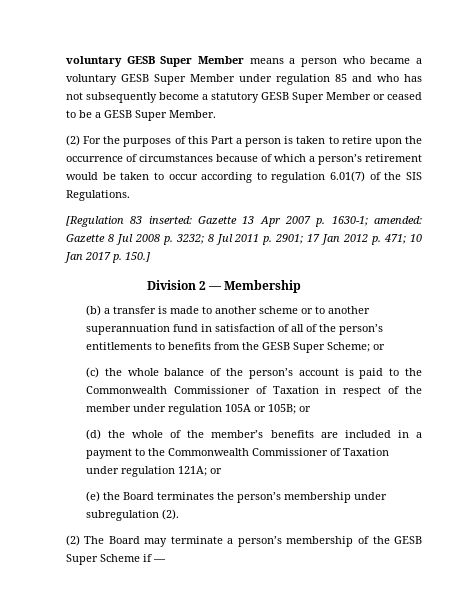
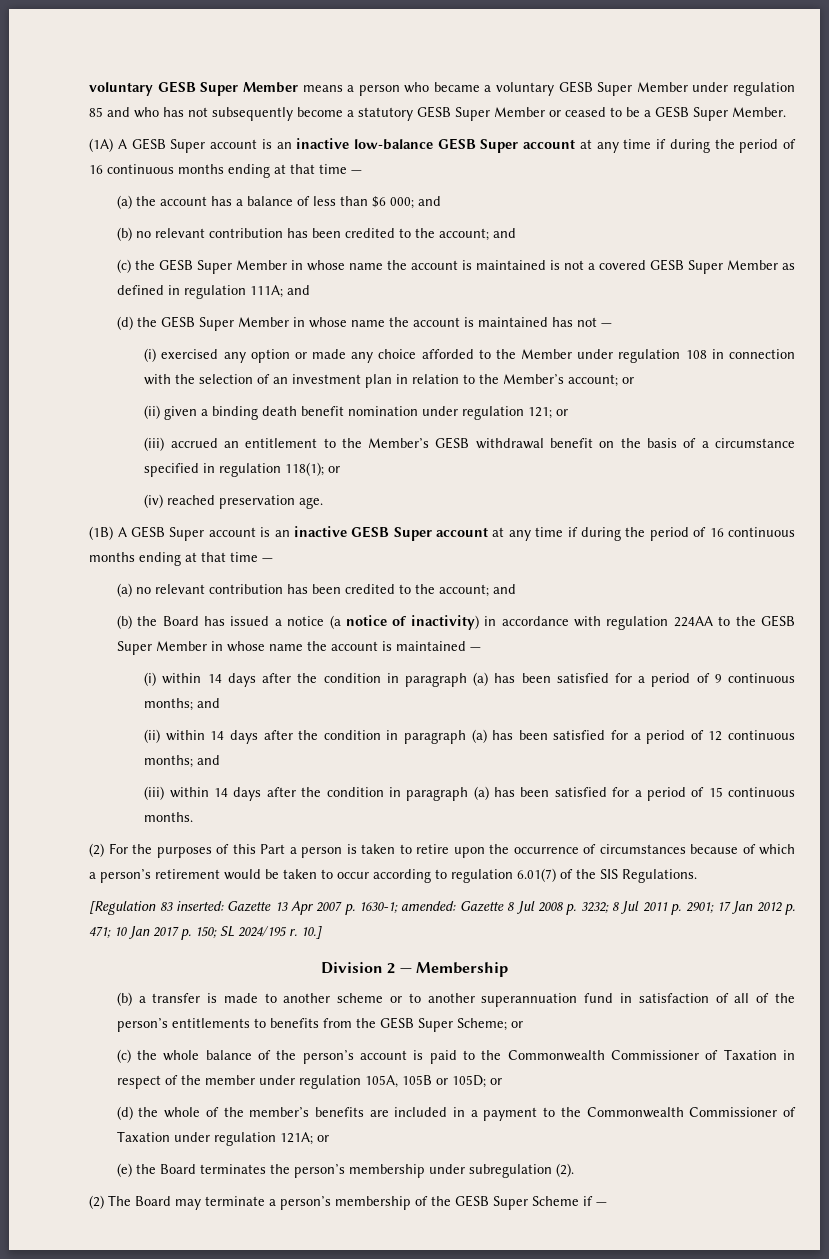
(216, 114) none -> [89,138,797,153] [89,164,363,178] [116,195,441,209] [116,227,516,241] [116,259,796,274] [116,285,310,299] [116,316,612,331] [144,348,795,363] [144,374,635,388] [144,405,569,420] [144,437,795,451] [144,462,341,477] [144,494,324,509] [89,526,795,541] [89,552,274,566] [116,583,516,597] [116,615,795,630] [116,641,481,655] [144,672,795,687] [144,698,221,711] [144,729,795,744] [144,755,221,768] [144,786,795,801] [144,812,194,822] // (1A) A GESB Super account is an inactive low-balance GESB Super account at any time if during the period of 16 continuous months ending at that time — // (a) the account has a balance of less than $6 000; and // (b) no relevant contribution has been credited to the account; and // (c) the GESB Super Member in whose name the account is maintained is not a covered GESB Super Member as defined in regulation 111A; and // (d) the GESB Super Member in whose name the account is maintained has not — // (i) exercised any option or made any choice afforded to the Member under regulation 108 in connection with the selection of an investment plan in relation to the Member’s account; or // (ii) given a binding death benefit nomination under regulation 121; or // (iii) accrued an entitlement to the Member’s GESB withdrawal benefit on the basis of a circumstance specified in regulation 118(1); or // (iv) reached preservation age. // (1B) A GESB Super account is an inactive GESB Super account at any time if during the period of 16 continuous months ending at that time — // (a) no relevant contribution has been credited to the account; and // (b) the Board has issued a notice (a notice of inactivity) in accordance with regulation 224AA to the GESB Super Member in whose name the account is maintained — // (i) within 14 days after the condition in paragraph (a) has been satisfied for a period of 9 continuous months; and // (ii) within 14 days after the condition in paragraph (a) has been satisfied for a period of 12 continuous months; and // (iii) within 14 days after the condition in paragraph (a) has been satisfied for a period of 15 continuous months.
[124,252,150,262] 150.] -> [195,926,323,939] 150; SL 2024/195 r. 10.]
[224,404,296,414] 105A or 105B; -> [364,1075,486,1088] 105A, 105B or 105D;

